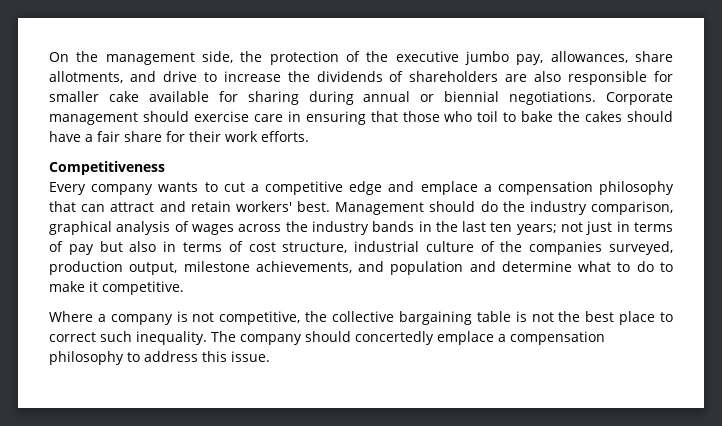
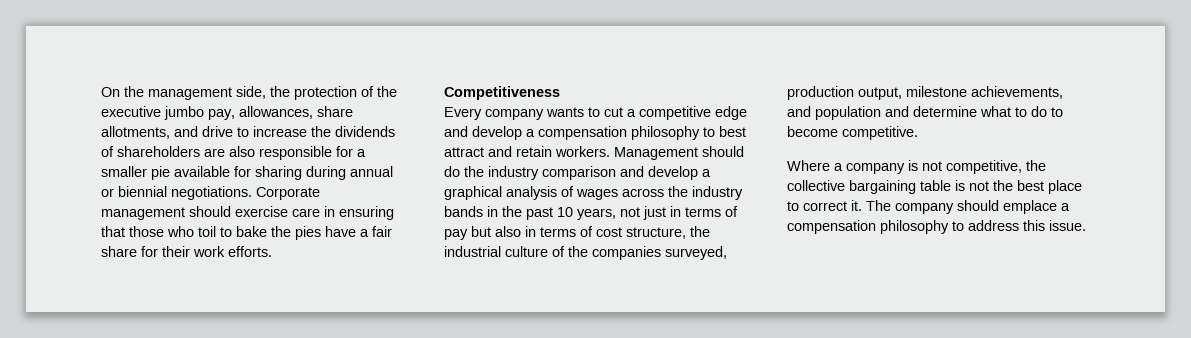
[49,91,139,102] smaller cake -> [357,149,366,157] [101,166,170,180] a smaller pie
[585,111,674,122] cakes should -> [295,226,321,240] pies
[420,181,674,195] [49,201,106,212] emplace a compensation philosophy that can -> [472,126,746,140] develop a compensation philosophy to best
[235,201,330,212] workers' best. -> [555,146,610,157] workers.
[591,201,674,215] comparison, -> [542,166,711,180] comparison and develop a
[462,221,557,235] last ten years; -> [526,207,616,220] past 10 years,
(348, 247) none -> [690,226,710,237] the
[49,281,98,292] make it -> [787,126,838,137] become
[100,331,207,345] such inequality. -> [851,200,862,211] it.
[355,331,434,345] concertedly -> (999, 205) none

